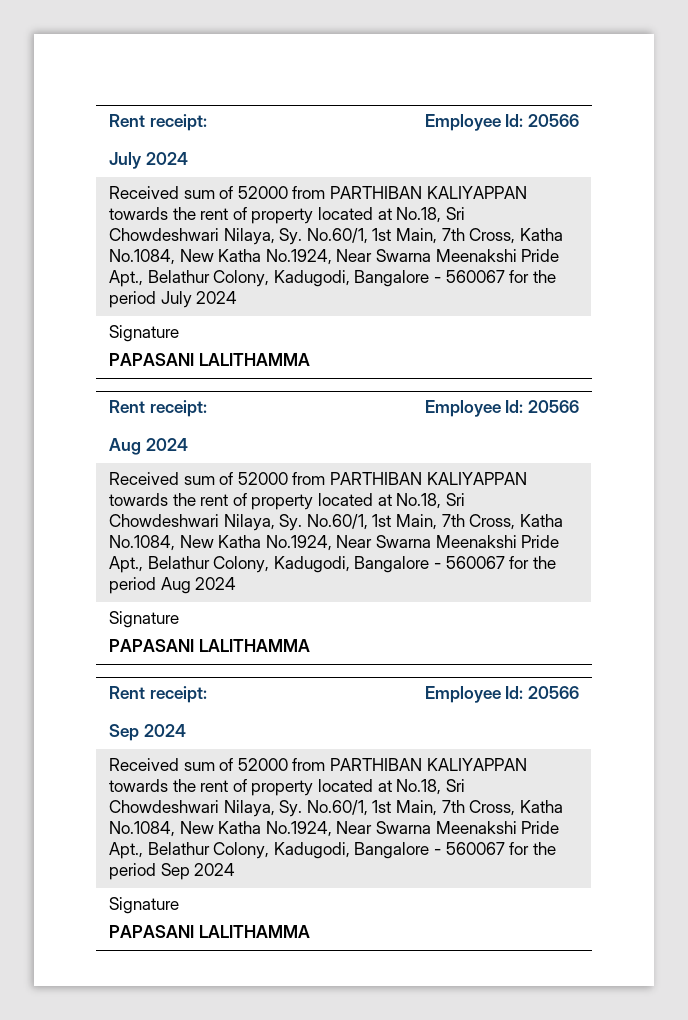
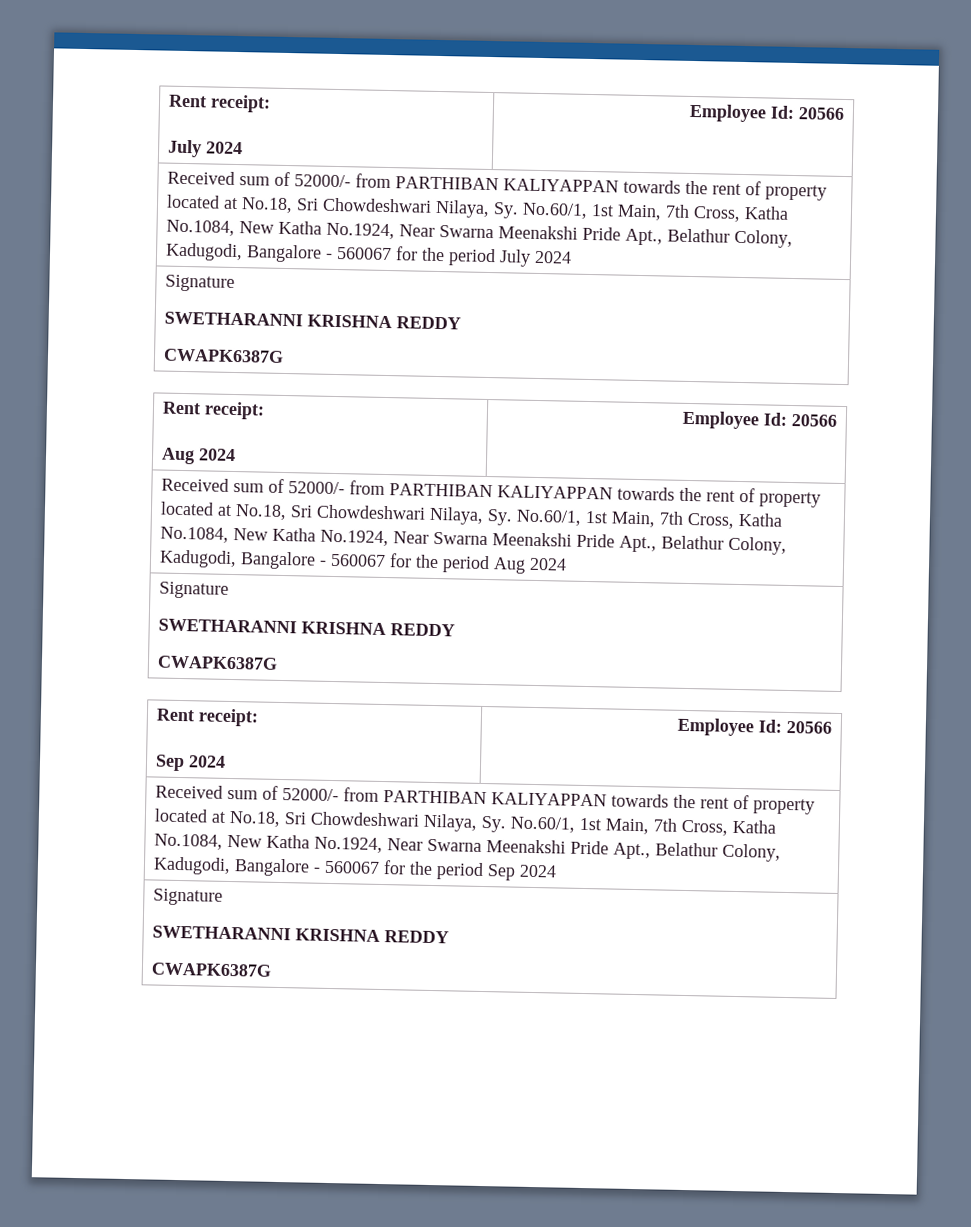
[237,186,288,199] 52000 -> [294,174,352,188] 52000/-
[109,353,310,366] PAPASANI LALITHAMMA -> [164,311,462,330] [163,348,285,363] SWETHARANNI KRISHNA REDDY // CWAPK6387G
[237,472,288,485] 52000 -> [288,481,346,495] 52000/-
[109,639,310,652] PAPASANI LALITHAMMA -> [158,618,456,637] [157,655,279,670] SWETHARANNI KRISHNA REDDY // CWAPK6387G
[237,758,288,771] 52000 -> [282,788,340,802] 52000/-
[109,925,310,938] PAPASANI LALITHAMMA -> [152,925,450,944] [151,962,273,977] SWETHARANNI KRISHNA REDDY // CWAPK6387G

